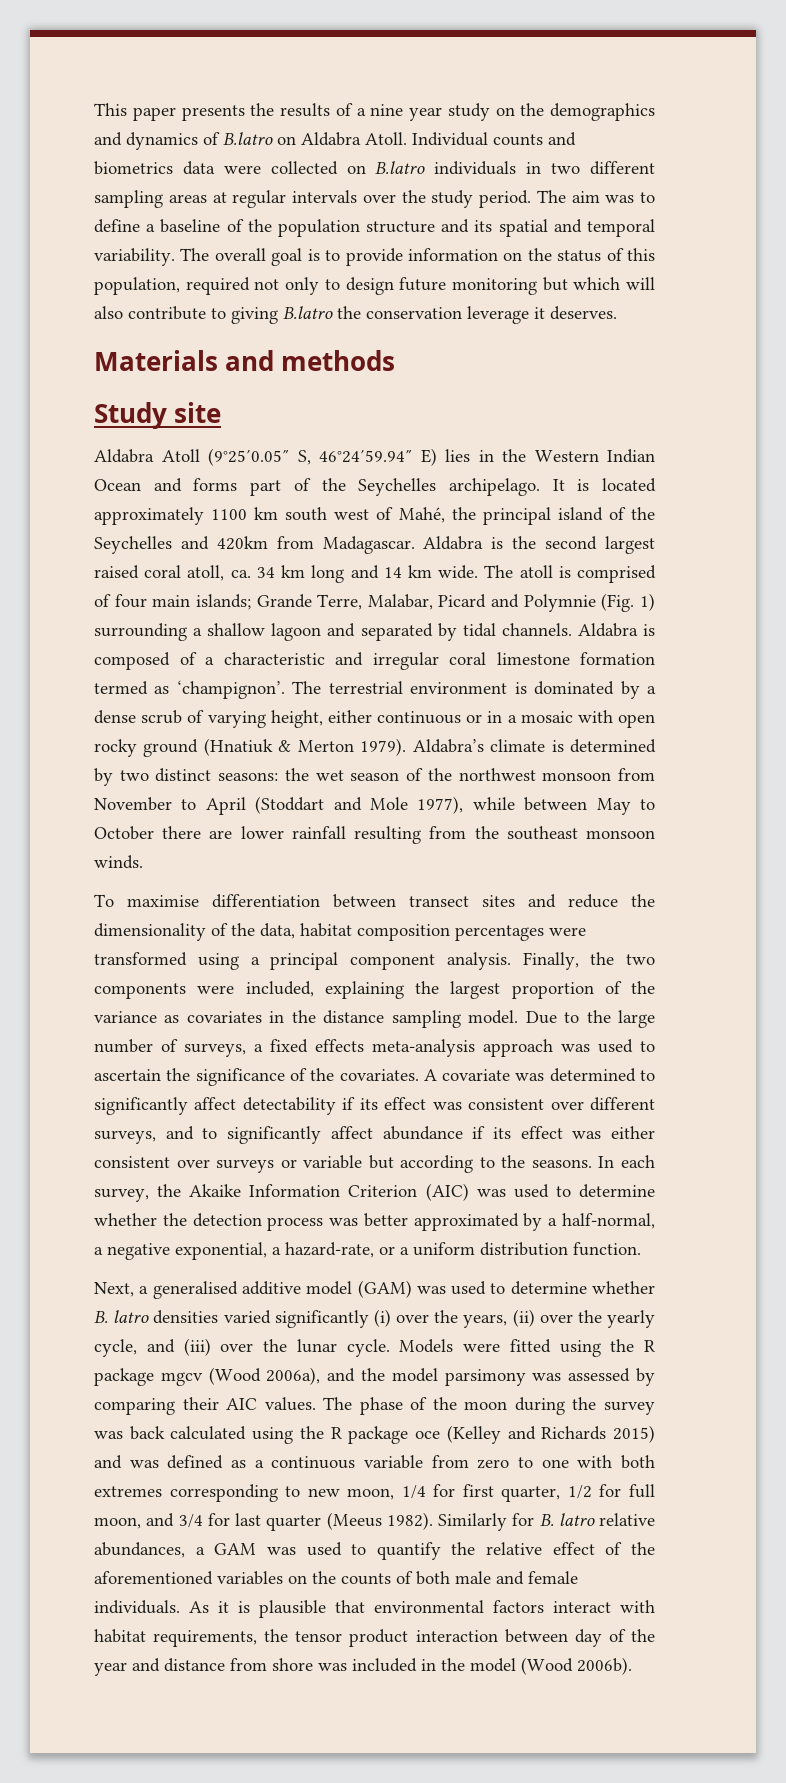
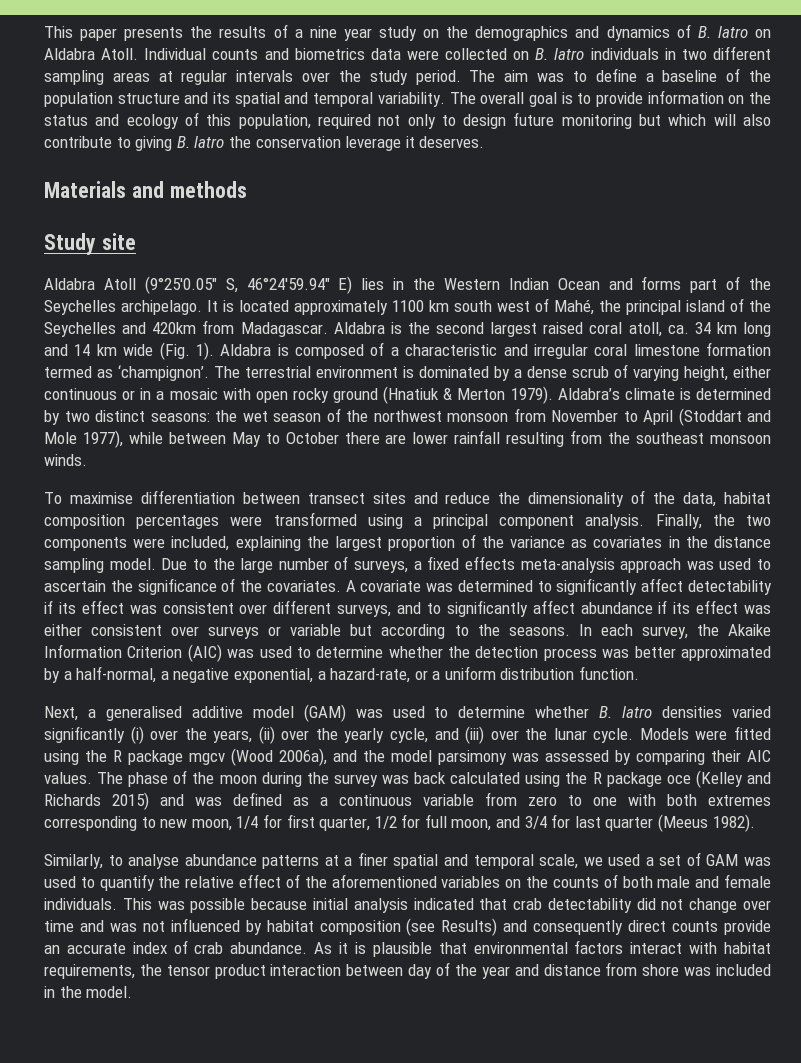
[223,132,273,145] B.latro -> [697,26,748,38] B. latro
[375,161,426,174] B.latro -> [535,48,585,60] B. latro
(602, 256) none -> [95,114,179,129] and ecology
[283,306,333,319] B.latro -> [176,136,225,148] B. latro
[438,565,657,583] [94,593,655,612] [94,623,572,641] wide. The atoll is comprised of four main islands; Grande Terre, Malabar, Picard and Polymnie (Fig. 1) surrounding a shallow lagoon and separated by tidal channels. -> [123,342,214,360] wide (Fig. 1).
[438,1513,655,1531] [94,1542,205,1558] Similarly for B. latro relative abundances, a -> [44,852,701,869] // Similarly, to analyse abundance patterns at a finer spatial and temporal scale, we used a set of
(180, 1607) none -> [122,898,772,913] [44,918,772,936] [44,940,308,954] This was possible because initial analysis indicated that crab detectability did not change over time and was not influenced by habitat composition (see Results) and consequently direct counts provide an accurate index of crab abundance.
[470,1657,632,1675] model (Wood 2006b). -> [86,986,133,998] model.

